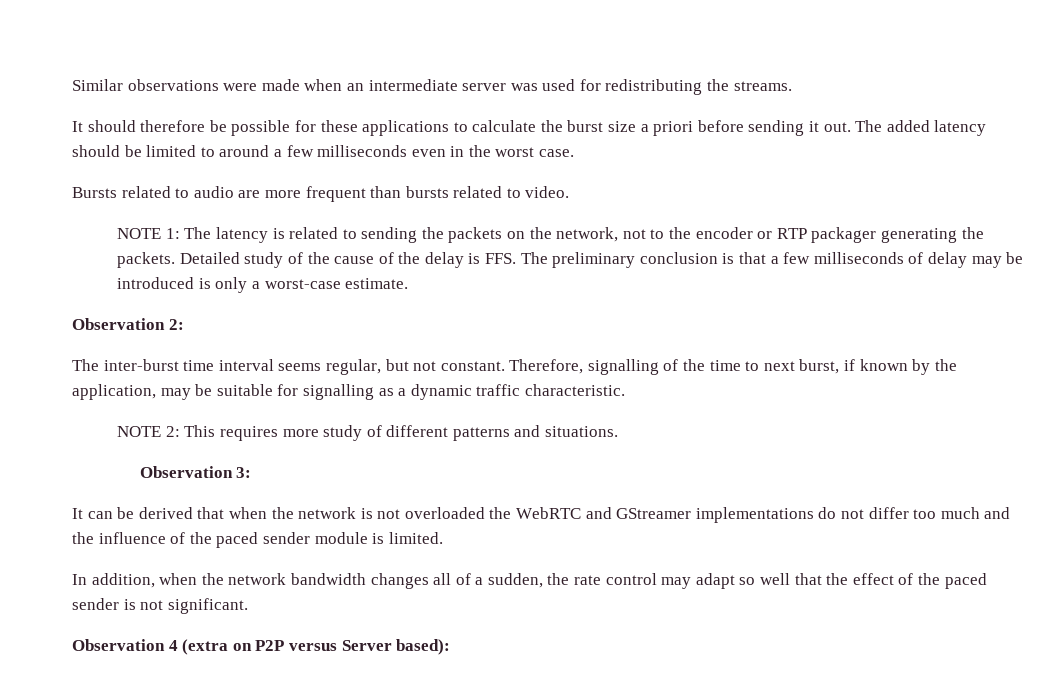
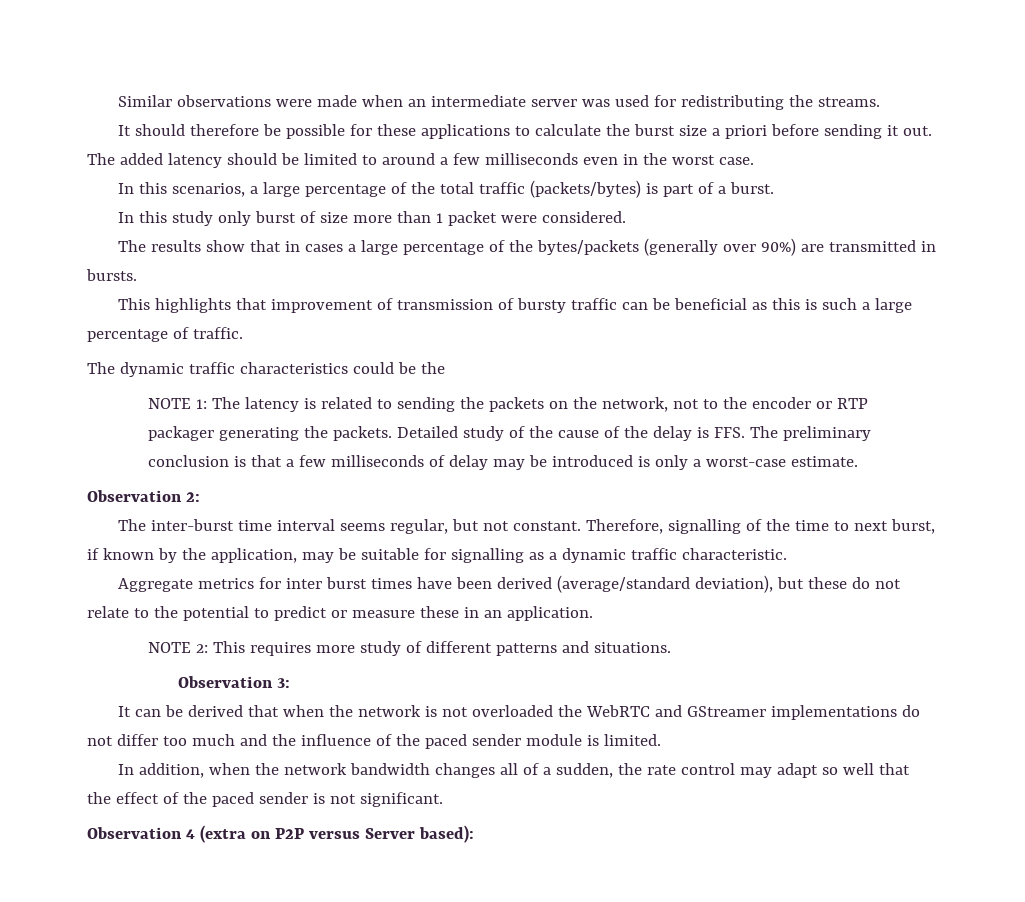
[72,186,570,202] Bursts related to audio are more frequent than bursts related to video. -> [118,180,775,198] [118,211,627,226] [118,238,937,256] [86,269,137,281] [118,298,913,313] [87,327,243,342] [87,362,445,377] In this scenarios, a large percentage of the total traffic (packets/bytes) is part of a burst. // In this study only burst of size more than 1 packet were considered. // The results show that in cases a large percentage of the bytes/packets (generally over 90%) are transmitted in bursts. // This highlights that improvement of transmission of bursty traffic can be beneficial as this is such a large percentage of traffic. // The dynamic traffic characteristics could be the
(625, 390) none -> [118,575,902,593] [87,606,593,621] // Aggregate metrics for inter burst times have been derived (average/standard deviation), but these do not relate to the potential to predict or measure these in an application.

